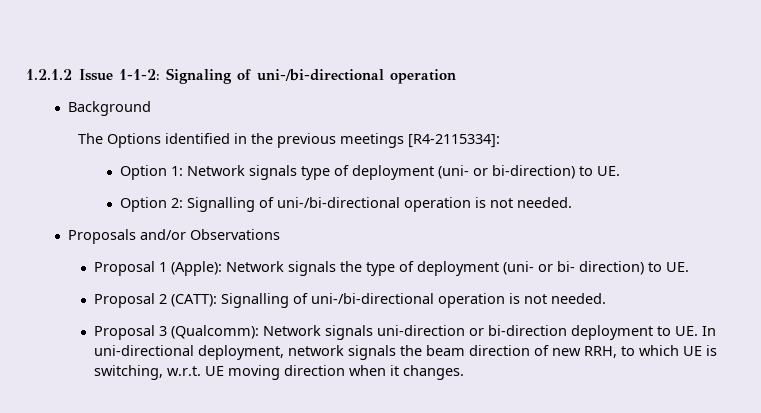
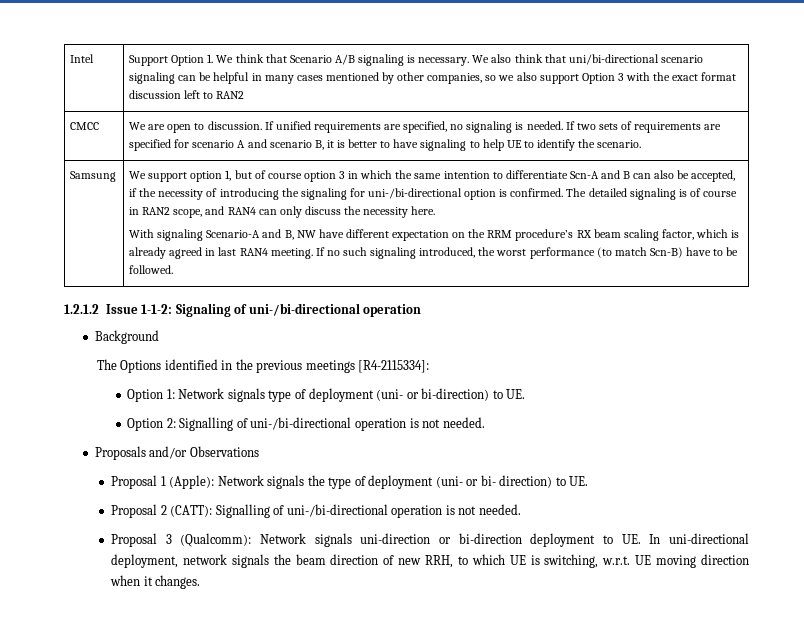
(26, 74) none -> [70,54,95,63] [129,54,703,66] [129,72,737,84] [129,90,245,99] [70,122,100,130] [129,121,722,133] [129,139,642,151] [70,171,117,182] [129,170,736,182] [129,188,737,200] [129,206,436,218] [129,229,740,241] [129,247,739,259] [129,265,174,274] Intel | Support Option 1. We think that Scenario A/B signaling is necessary. We also think that uni/bi-directional scenario signaling can be helpful in many cases mentioned by other companies, so we also support Option 3 with the exact format discussion left to RAN2 // CMCC | We are open to discussion. If unified requirements are specified, no signaling is needed. If two sets of requirements are specified for scenario A and scenario B, it is better to have signaling to help UE to identify the scenario. // Samsung | We support option 1, but of course option 3 in which the same intention to differentiate Scn-A and B can also be accepted, if the necessity of introducing the signaling for uni-/bi-directional option is confirmed. The detailed signaling is of course in RAN2 scope, and RAN4 can only discuss the necessity here. // With signaling Scenario-A and B, NW have different expectation on the RRM procedure’s RX beam scaling factor, which is already agreed in last RAN4 meeting. If no such signaling introduced, the worst performance (to match Scn-B) have to be followed. //

